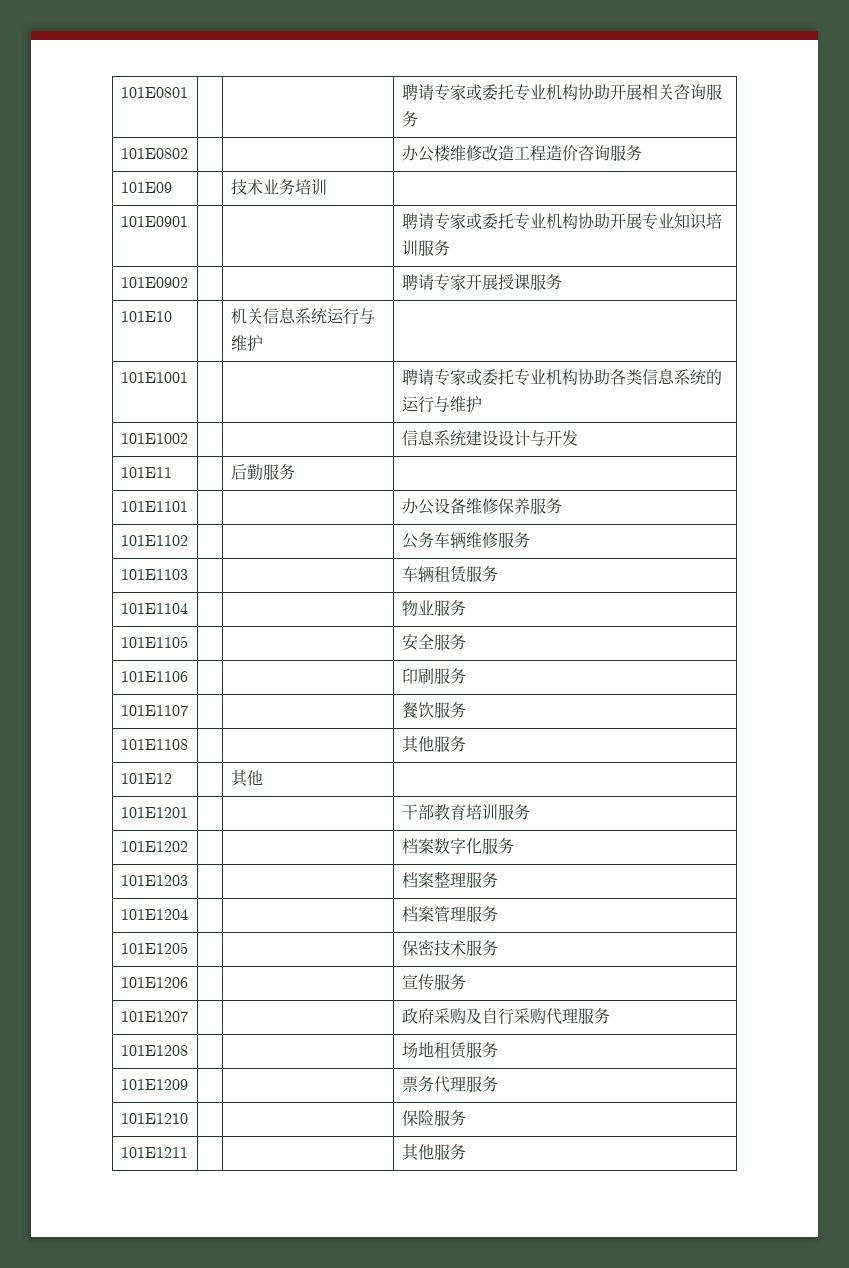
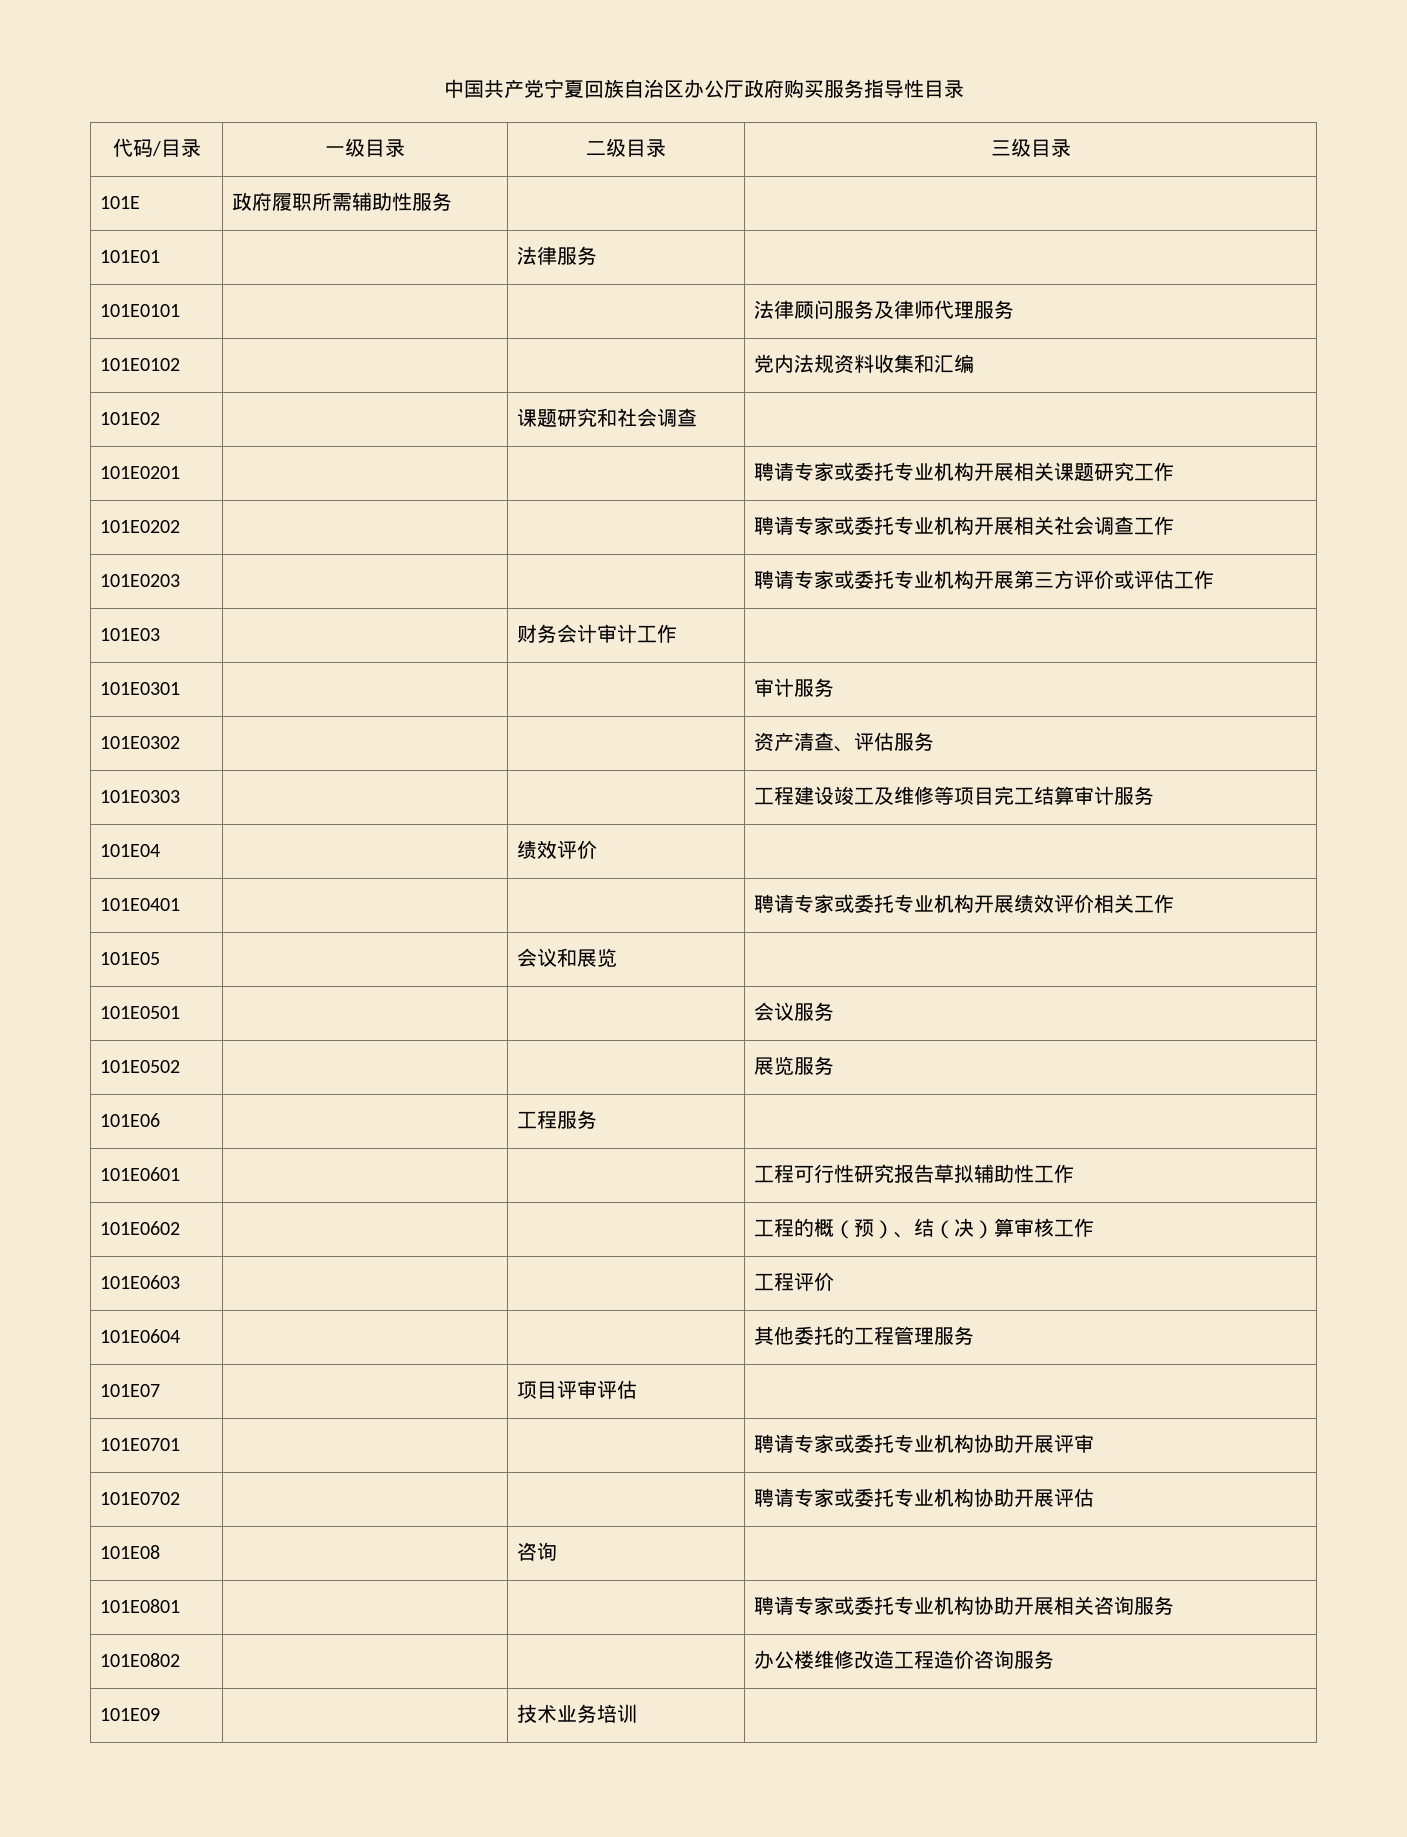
(120, 92) none -> [443,79,964,98] [112,138,201,157] [325,138,405,157] [586,138,666,157] [990,138,1071,157] [100,196,141,209] [232,192,453,211] [100,250,161,263] [517,246,598,265] [100,304,181,317] [754,300,1015,319] [100,358,181,371] [754,354,975,374] [100,412,161,425] [517,408,698,427] [100,466,181,479] [754,462,1175,481] [100,520,181,533] [754,516,1175,535] [100,574,181,587] [754,570,1215,589] [100,628,161,641] [517,624,678,643] [100,682,181,695] [754,678,835,697] [100,736,181,749] [754,732,935,752] [100,790,181,803] [754,786,1155,805] [100,844,161,857] [517,840,598,859] [100,898,181,911] [754,894,1175,913] [100,952,161,965] [517,948,618,967] [100,1006,181,1019] [754,1002,835,1021] [100,1060,181,1073] [754,1056,835,1075] [100,1113,161,1127] [517,1110,598,1129] [100,1167,181,1181] [754,1164,1075,1183] [100,1221,181,1235] [754,1218,1095,1239] [100,1275,181,1289] [754,1272,835,1291] [100,1329,181,1343] [754,1326,975,1345] [100,1384,161,1397] [517,1380,638,1399] [100,1438,181,1451] [754,1434,1095,1453] [100,1492,181,1505] [754,1488,1095,1507] [100,1545,161,1559] [517,1542,558,1561] 中国共产党宁夏回族自治区办公厅政府购买服务指导性目录 // 代码/目录 | 一级目录 | 二级目录 | 三级目录 // 101E | 政府履职所需辅助性服务 | | // 101E01 | | 法律服务 | // 101E0101 | | | 法律顾问服务及律师代理服务 // 101E0102 | | | 党内法规资料收集和汇编 // 101E02 | | 课题研究和社会调查 | // 101E0201 | | | 聘请专家或委托专业机构开展相关课题研究工作 // 101E0202 | | | 聘请专家或委托专业机构开展相关社会调查工作 // 101E0203 | | | 聘请专家或委托专业机构开展第三方评价或评估工作 // 101E03 | | 财务会计审计工作 | // 101E0301 | | | 审计服务 // 101E0302 | | | 资产清查、评估服务 // 101E0303 | | | 工程建设竣工及维修等项目完工结算审计服务 // 101E04 | | 绩效评价 | // 101E0401 | | | 聘请专家或委托专业机构开展绩效评价相关工作 // 101E05 | | 会议和展览 | // 101E0501 | | | 会议服务 // 101E0502 | | | 展览服务 // 101E06 | | 工程服务 | // 101E0601 | | | 工程可行性研究报告草拟辅助性工作 // 101E0602 | | | 工程的概（预）、结（决）算审核工作 // 101E0603 | | | 工程评价 // 101E0604 | | | 其他委托的工程管理服务 // 101E07 | | 项目评审评估 | // 101E0701 | | | 聘请专家或委托专业机构协助开展评审 // 101E0702 | | | 聘请专家或委托专业机构协助开展评估 // 101E08 | | 咨询 | //
[120,216,188,227] [401,213,722,230] [401,240,450,256] [120,277,188,288] [401,274,562,291] [120,311,172,322] [230,308,375,325] [230,335,263,351] [120,372,188,383] [401,369,722,386] [401,396,482,413] [120,433,188,444] [401,430,578,446] [120,467,172,478] [230,464,295,480] [120,501,188,512] [401,498,562,515] [120,535,188,546] [401,532,530,549] [120,569,188,580] [401,566,498,583] [120,603,188,614] [401,600,466,617] [120,636,188,648] [401,634,466,651] [120,671,188,682] [401,668,466,684] [120,705,188,716] [401,701,466,718] [120,739,188,750] [401,736,466,753] [120,773,172,784] [230,770,263,787] [120,807,188,818] [401,804,530,821] [120,841,188,852] [401,838,514,854] [120,875,188,886] [401,871,498,888] [120,909,188,920] [401,906,498,922] [120,942,188,954] [401,939,498,956] [120,977,188,988] [401,974,466,991] [120,1011,188,1022] [401,1008,610,1025] [120,1045,188,1056] [401,1041,498,1059] [120,1079,188,1090] [401,1076,498,1093] [120,1113,188,1124] [401,1110,466,1126] [120,1147,188,1158] [401,1144,466,1161] // 101E0901 | | | 聘请专家或委托专业机构协助开展专业知识培训服务 // 101E0902 | | | 聘请专家开展授课服务 // 101E10 | | 机关信息系统运行与维护 | // 101E1001 | | | 聘请专家或委托专业机构协助各类信息系统的运行与维护 // 101E1002 | | | 信息系统建设设计与开发 // 101E11 | | 后勤服务 | // 101E1101 | | | 办公设备维修保养服务 // 101E1102 | | | 公务车辆维修服务 // 101E1103 | | | 车辆租赁服务 // 101E1104 | | | 物业服务 // 101E1105 | | | 安全服务 // 101E1106 | | | 印刷服务 // 101E1107 | | | 餐饮服务 // 101E1108 | | | 其他服务 // 101E12 | | 其他 | // 101E1201 | | | 干部教育培训服务 // 101E1202 | | | 档案数字化服务 // 101E1203 | | | 档案整理服务 // 101E1204 | | | 档案管理服务 // 101E1205 | | | 保密技术服务 // 101E1206 | | | 宣传服务 // 101E1207 | | | 政府采购及自行采购代理服务 // 101E1208 | | | 场地租赁服务 // 101E1209 | | | 票务代理服务 // 101E1210 | | | 保险服务 // 101E1211 | | | 其他服务 -> (638, 1713) none

